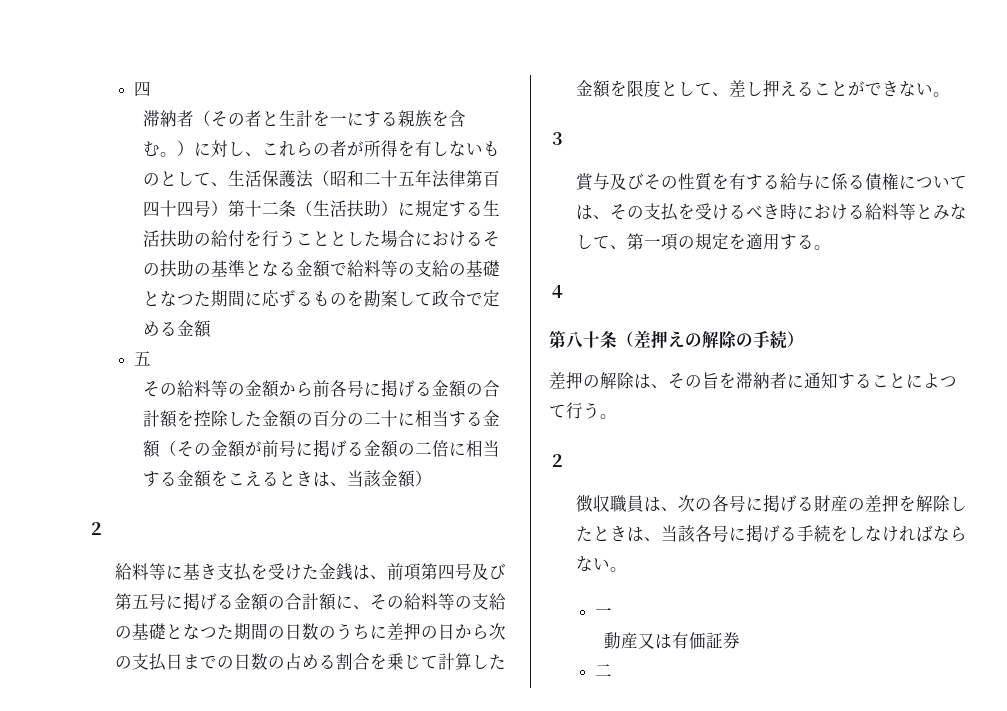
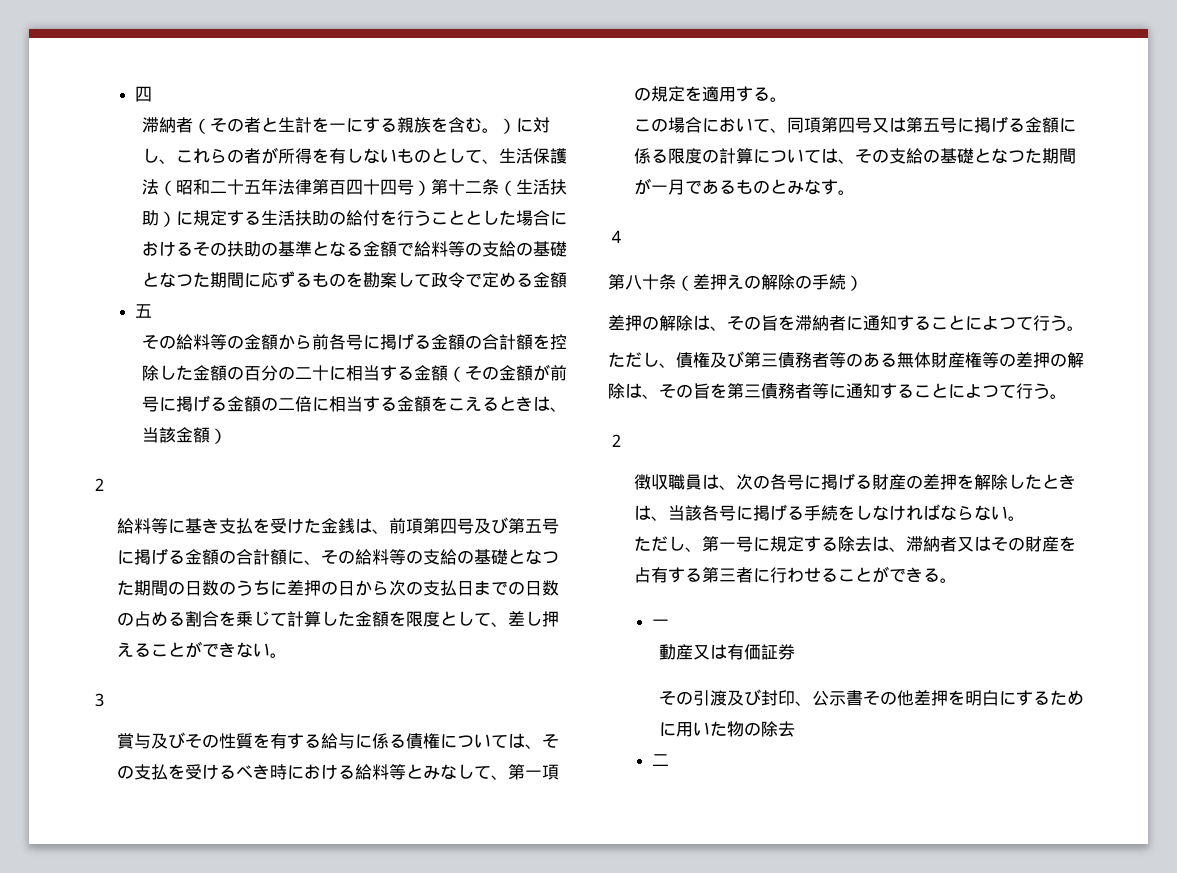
(832, 247) none -> [633,116,1076,133] [633,148,1076,164] [633,178,855,195] // この場合において、同項第四号又は第五号に掲げる金額に係る限度の計算については、その支給の基礎となつた期間が一月であるものとみなす。
(617, 416) none -> [608,351,1084,368] [608,383,1067,399] // ただし、債権及び第三債務者等のある無体財産権等の差押の解除は、その旨を第三債務者等に通知することによつて行う。
(628, 569) none -> [633,536,1076,552] [633,566,957,583] // ただし、第一号に規定する除去は、滞納者又はその財産を占有する第三者に行わせることができる。
(740, 640) none -> [659,689,1085,706] [659,721,796,737] // その引渡及び封印、公示書その他差押を明白にするために用いた物の除去

